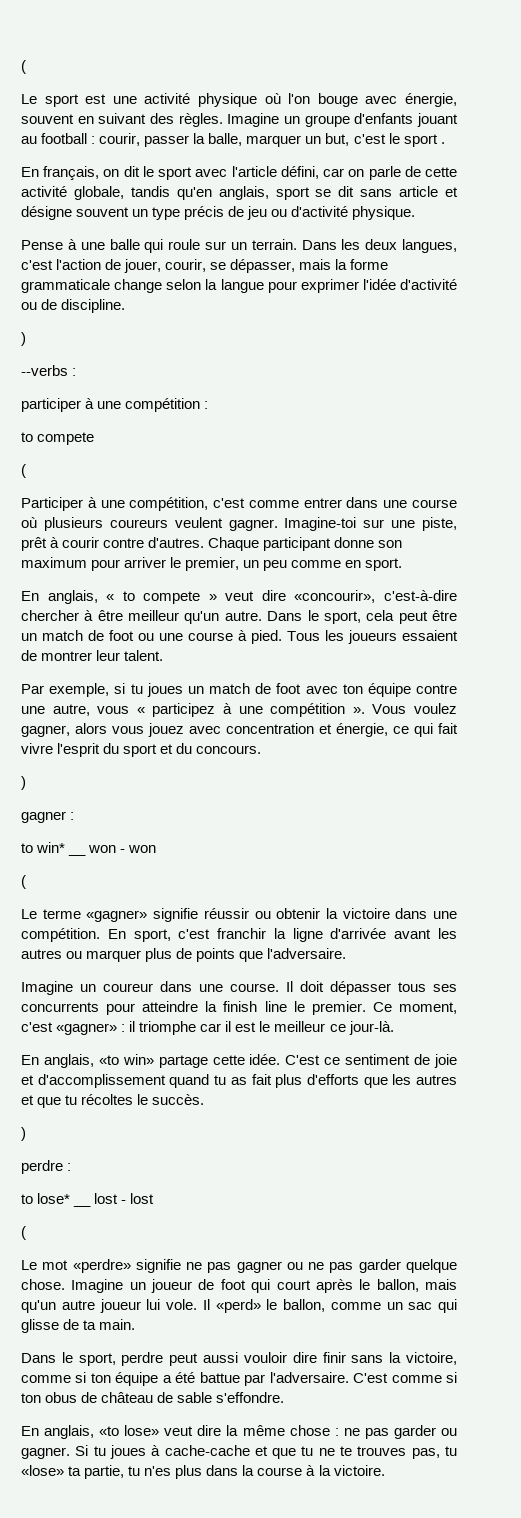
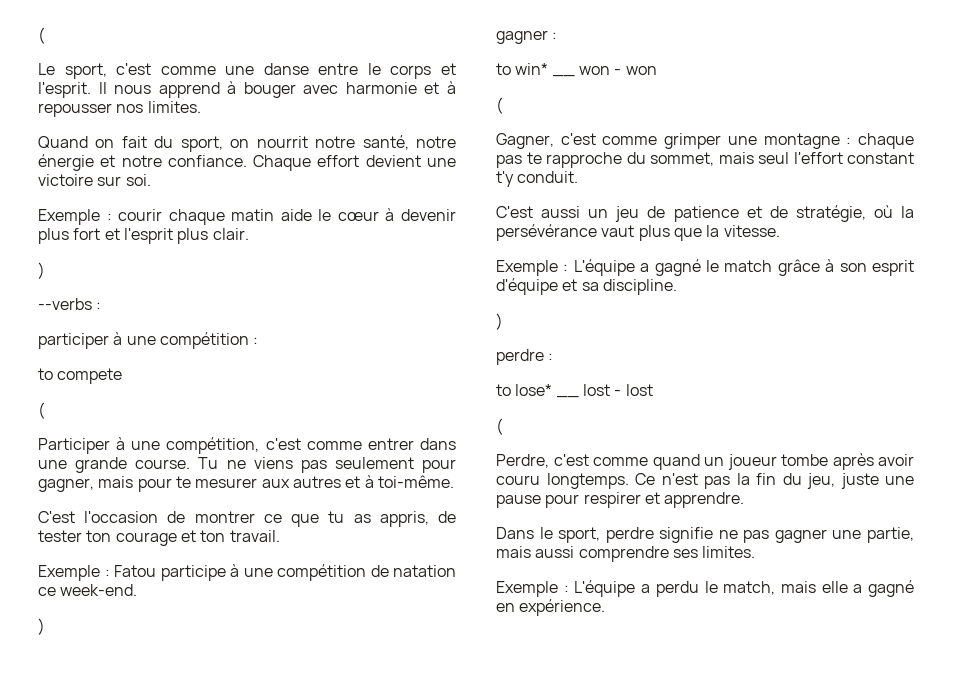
[21,60,26,74] [21,93,458,107] [21,113,459,127] [21,133,445,147] [21,166,457,180] [21,186,458,200] [21,206,416,220] [21,239,457,253] [21,259,389,273] [21,279,457,293] [21,299,126,313] ( // Le sport est une activité physique où l'on bouge avec énergie, souvent en suivant des règles. Imagine un groupe d'enfants jouant au football : courir, passer la balle, marquer un but, c'est le sport . // En français, on dit le sport avec l'article défini, car on parle de cette activité globale, tandis qu'en anglais, sport se dit sans article et désigne souvent un type précis de jeu ou d'activité physique. // Pense à une balle qui roule sur un terrain. Dans les deux langues, c'est l'action de jouer, courir, se dépasser, mais la forme grammaticale change selon la langue pour exprimer l'idée d'activité ou de discipline. -> [38,27,45,44] [38,63,456,79] [38,81,456,98] [38,101,201,117] [38,135,457,152] [38,154,456,171] [38,174,151,186] [38,208,456,225] [38,228,249,244] ( // Le sport, c'est comme une danse entre le corps et l'esprit. Il nous apprend à bouger avec harmonie et à repousser nos limites. // Quand on fait du sport, on nourrit notre santé, notre énergie et notre confiance. Chaque effort devient une victoire sur soi. // Exemple : courir chaque matin aide le cœur à devenir plus fort et l'esprit plus clair.
[412,499,457,508] [21,517,457,531] [21,537,403,551] [21,557,403,571] [21,590,457,604] [21,610,458,624] [21,630,458,644] [21,650,164,661] [21,683,458,697] [21,703,457,717] [21,723,458,737] [21,743,262,757] course où plusieurs coureurs veulent gagner. Imagine-toi sur une piste, prêt à courir contre d'autres. Chaque participant donne son maximum pour arriver le premier, un peu comme en sport. // En anglais, « to compete » veut dire «concourir», c'est-à-dire chercher à être meilleur qu'un autre. Dans le sport, cela peut être un match de foot ou une course à pied. Tous les joueurs essaient de montrer leur talent. // Par exemple, si tu joues un match de foot avec ton équipe contre une autre, vous « participez à une compétition ». Vous voulez gagner, alors vous jouez avec concentration et énergie, ce qui fait vivre l'esprit du sport et du concours. -> [75,457,456,473] [38,475,454,492] [38,511,457,527] [38,530,280,546] [38,564,456,581] [38,584,138,596] grande course. Tu ne viens pas seulement pour gagner, mais pour te mesurer aux autres et à toi-même. // C'est l'occasion de montrer ce que tu as appris, de tester ton courage et ton travail. // Exemple : Fatou participe à une compétition de natation ce week-end.
[21,908,457,922] [21,928,457,942] [21,948,347,962] [21,981,457,995] [21,1001,457,1015] [21,1021,394,1035] [21,1054,458,1068] [21,1074,457,1088] [21,1094,205,1108] Le terme «gagner» signifie réussir ou obtenir la victoire dans une compétition. En sport, c'est franchir la ligne d'arrivée avant les autres ou marquer plus de points que l'adversaire. // Imagine un coureur dans une course. Il doit dépasser tous ses concurrents pour atteindre la finish line le premier. Ce moment, c'est «gagner» : il triomphe car il est le meilleur ce jour-là. // En anglais, «to win» partage cette idée. C'est ce sentiment de joie et d'accomplissement quand tu as fait plus d'efforts que les autres et que tu récoltes le succès. -> [496,133,914,149] [496,152,914,168] [496,171,579,187] [496,205,914,222] [496,224,780,241] [496,259,914,276] [496,278,677,295] Gagner, c'est comme grimper une montagne : chaque pas te rapproche du sommet, mais seul l'effort constant t'y conduit. // C'est aussi un jeu de patience et de stratégie, où la persévérance vaut plus que la vitesse. // Exemple : L'équipe a gagné le match grâce à son esprit d'équipe et sa discipline.
[21,1259,457,1273] [21,1279,458,1293] [21,1299,457,1313] [21,1319,136,1333] [21,1352,457,1366] [21,1372,458,1386] [21,1392,285,1403] [21,1425,458,1439] [21,1445,458,1459] [21,1465,385,1479] Le mot «perdre» signifie ne pas gagner ou ne pas garder quelque chose. Imagine un joueur de foot qui court après le ballon, mais qu'un autre joueur lui vole. Il «perd» le ballon, comme un sac qui glisse de ta main. // Dans le sport, perdre peut aussi vouloir dire finir sans la victoire, comme si ton équipe a été battue par l'adversaire. C'est comme si ton obus de château de sable s'effondre. // En anglais, «to lose» veut dire la même chose : ne pas garder ou gagner. Si tu joues à cache-cache et que tu ne te trouves pas, tu «lose» ta partie, tu n'es plus dans la course à la victoire. -> [496,453,914,470] [496,473,914,489] [496,492,745,508] [496,527,914,543] [496,546,756,562] [496,580,914,597] [496,599,606,616] Perdre, c'est comme quand un joueur tombe après avoir couru longtemps. Ce n'est pas la fin du jeu, juste une pause pour respirer et apprendre. // Dans le sport, perdre signifie ne pas gagner une partie, mais aussi comprendre ses limites. // Exemple : L'équipe a perdu le match, mais elle a gagné en expérience.

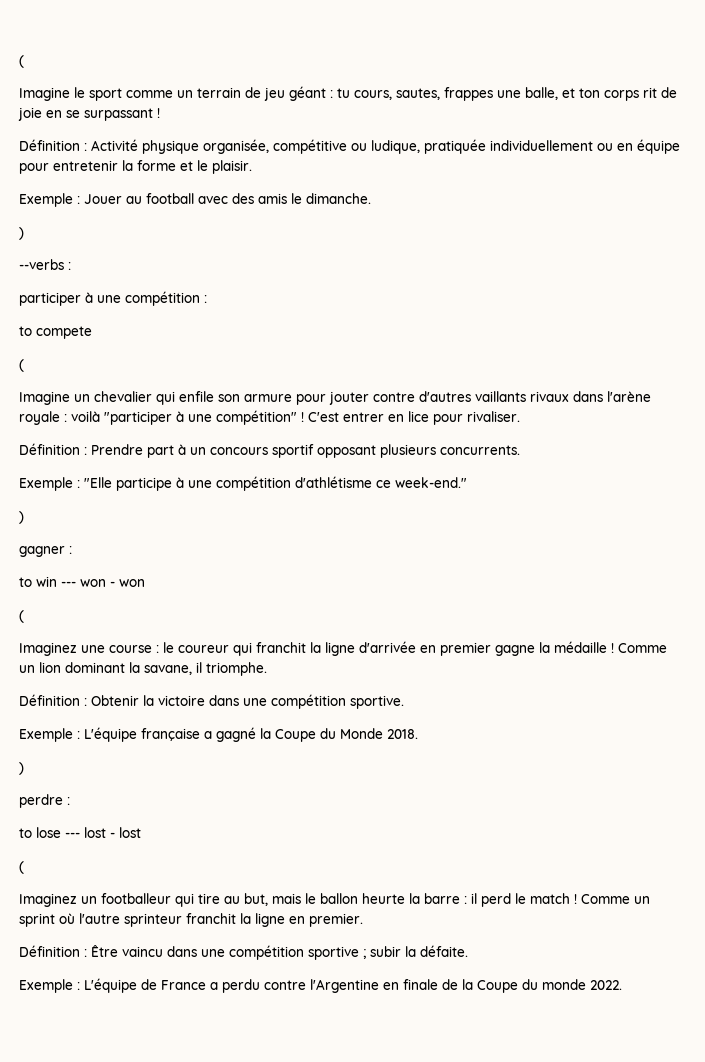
[38,27,45,44] [38,63,456,79] [38,81,456,98] [38,101,201,117] [38,135,457,152] [38,154,456,171] [38,174,151,186] [38,208,456,225] [38,228,249,244] ( // Le sport, c'est comme une danse entre le corps et l'esprit. Il nous apprend à bouger avec harmonie et à repousser nos limites. // Quand on fait du sport, on nourrit notre santé, notre énergie et notre confiance. Chaque effort devient une victoire sur soi. // Exemple : courir chaque matin aide le cœur à devenir plus fort et l'esprit plus clair. -> [19,55,24,68] [19,86,677,101] [18,107,160,121] [19,139,680,154] [19,160,252,174] [19,193,371,207] ( // Imagine le sport comme un terrain de jeu géant : tu cours, sautes, frappes une balle, et ton corps rit de joie en se surpassant ! // Définition : Activité physique organisée, compétitive ou ludique, pratiquée individuellement ou en équipe pour entretenir la forme et le plaisir. // Exemple : Jouer au football avec des amis le dimanche.
[38,437,457,454] [38,457,456,473] [38,475,454,492] [38,511,457,527] [38,530,280,546] [38,565,156,581] Participer à une compétition, c'est comme entrer dans une grande course. Tu ne viens pas seulement pour gagner, mais pour te mesurer aux autres et à toi-même. // C'est l'occasion de montrer ce que tu as appris, de tester ton courage et ton travail. // Exemple : Fatou -> [19,391,651,405] [19,410,520,425] [19,443,520,458] [19,477,112,491] Imagine un chevalier qui enfile son armure pour jouter contre d'autres vaillants rivaux dans l'arène royale : voilà "participer à une compétition" ! C'est entrer en lice pour rivaliser. // Définition : Prendre part à un concours sportif opposant plusieurs concurrents. // Exemple : "Elle
[370,565,456,577] [38,584,138,596] de natation ce week-end. -> [295,476,467,488] d'athlétisme ce week-end."
[515,63,549,75] [552,75,575,77] win* __ -> [36,576,76,587] win ---
[496,133,914,149] [496,152,914,168] [496,171,579,187] [496,205,914,222] [496,224,780,241] [496,259,914,276] [496,278,677,295] Gagner, c'est comme grimper une montagne : chaque pas te rapproche du sommet, mais seul l'effort constant t'y conduit. // C'est aussi un jeu de patience et de stratégie, où la persévérance vaut plus que la vitesse. // Exemple : L'équipe a gagné le match grâce à son esprit d'équipe et sa discipline. -> [19,641,667,656] [19,662,267,676] [19,694,404,709] [19,727,418,742] Imaginez une course : le coureur qui franchit la ligne d'arrivée en premier gagne la médaille ! Comme un lion dominant la savane, il triomphe. // Définition : Obtenir la victoire dans une compétition sportive. // Exemple : L'équipe française a gagné la Coupe du Monde 2018.
[515,384,553,396] [556,396,579,398] lose* __ -> [36,827,80,838] lose ---
[496,453,914,470] [496,473,914,489] [496,492,745,508] [496,527,914,543] [496,546,756,562] [496,580,914,597] [496,599,606,616] Perdre, c'est comme quand un joueur tombe après avoir couru longtemps. Ce n'est pas la fin du jeu, juste une pause pour respirer et apprendre. // Dans le sport, perdre signifie ne pas gagner une partie, mais aussi comprendre ses limites. // Exemple : L'équipe a perdu le match, mais elle a gagné en expérience. -> [19,893,650,907] [19,913,363,927] [19,945,468,960] [19,978,622,993] Imaginez un footballeur qui tire au but, mais le ballon heurte la barre : il perd le match ! Comme un sprint où l'autre sprinteur franchit la ligne en premier. // Définition : Être vaincu dans une compétition sportive ; subir la défaite. // Exemple : L'équipe de France a perdu contre l'Argentine en finale de la Coupe du monde 2022.

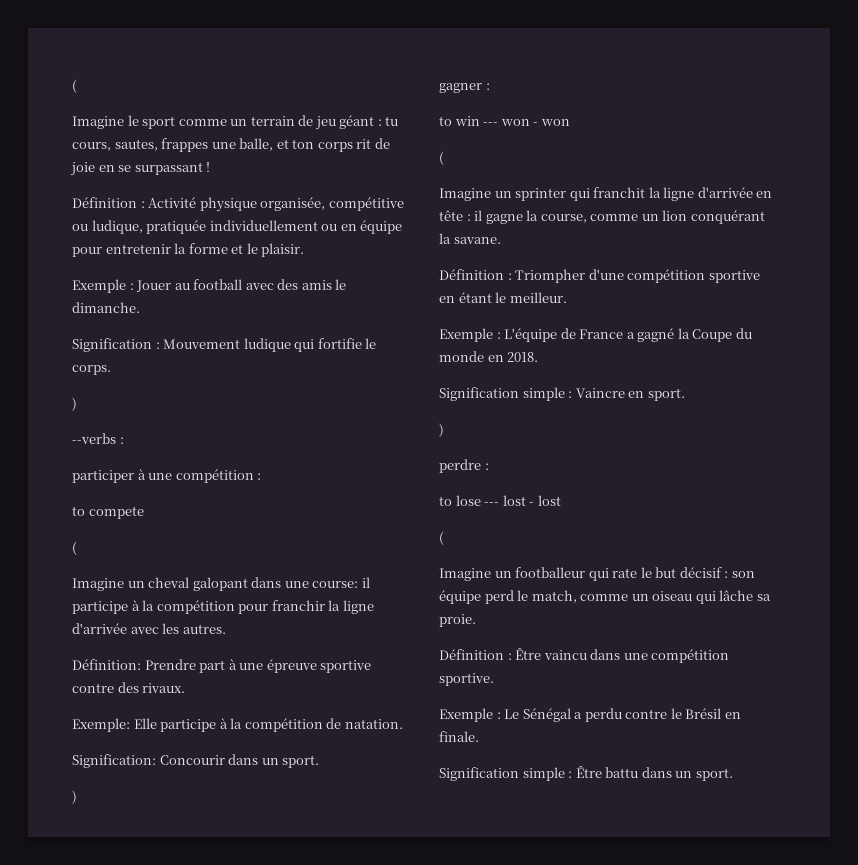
(371, 198) none -> [72,338,377,352] [72,365,111,375] // Signification : Mouvement ludique qui fortifie le corps.
[94,391,651,405] [19,410,520,425] [19,443,520,458] [19,476,467,491] chevalier qui enfile son armure pour jouter contre d'autres vaillants rivaux dans l'arène royale : voilà "participer à une compétition" ! C'est entrer en lice pour rivaliser. // Définition : Prendre part à un concours sportif opposant plusieurs concurrents. // Exemple : "Elle participe à une compétition d'athlétisme ce week-end." -> [148,577,370,591] [72,600,374,614] [72,623,226,634] [72,659,372,673] [72,682,186,693] [72,718,403,732] [72,754,320,768] cheval galopant dans une course: il participe à la compétition pour franchir la ligne d'arrivée avec les autres. // Définition: Prendre part à une épreuve sportive contre des rivaux. // Exemple: Elle participe à la compétition de natation. // Signification: Concourir dans un sport.
[19,642,229,656] Imaginez une course : le coureur -> [439,188,567,201] Imagine un sprinter
[440,641,667,656] [19,662,267,676] [19,694,404,709] [19,727,200,742] premier gagne la médaille ! Comme un lion dominant la savane, il triomphe. // Définition : Obtenir la victoire dans une compétition sportive. // Exemple : L'équipe française -> [439,210,765,224] [439,233,501,244] [439,269,760,283] [439,292,567,303] [439,328,624,342] tête : il gagne la course, comme un lion conquérant la savane. // Définition : Triompher d'une compétition sportive en étant le meilleur. // Exemple : L'équipe de France
[340,728,383,739] Monde -> [439,351,504,362] monde en
(418, 734) none -> [439,387,685,401] // Signification simple : Vaincre en sport.
[19,893,77,907] Imaginez -> [439,568,491,581] Imagine
[198,893,650,907] [19,913,363,927] tire au but, mais le ballon heurte la barre : il perd le match ! Comme un sprint où l'autre sprinteur franchit la ligne en premier. -> [612,567,755,578] [439,590,771,604] [439,614,476,627] rate le but décisif : son équipe perd le match, comme un oiseau qui lâche sa proie.
[308,945,468,960] [19,978,622,993] sportive ; subir la défaite. // Exemple : L'équipe de France a perdu contre l'Argentine en finale de la Coupe du monde 2022. -> [439,673,494,686] [439,708,741,722] [439,731,479,742] [439,765,733,781] sportive. // Exemple : Le Sénégal a perdu contre le Brésil en finale. // Signification simple : Être battu dans un sport.

